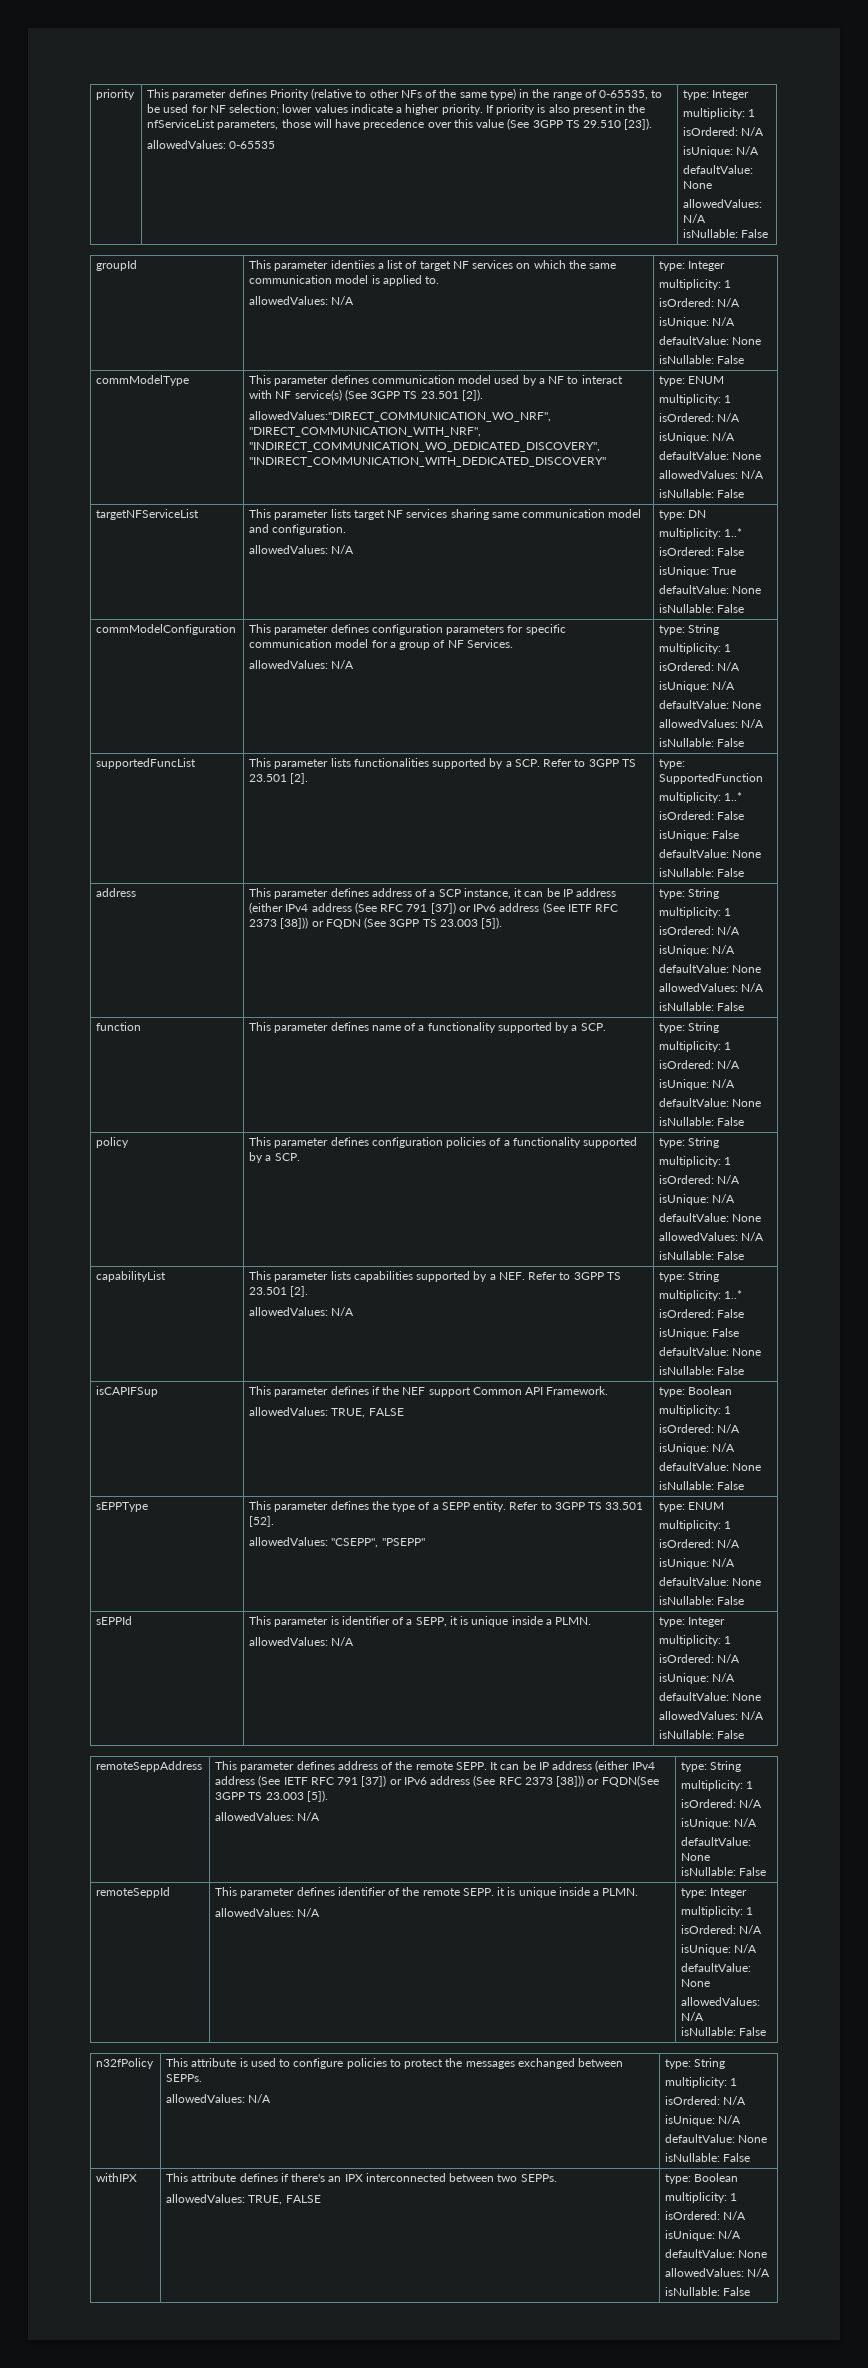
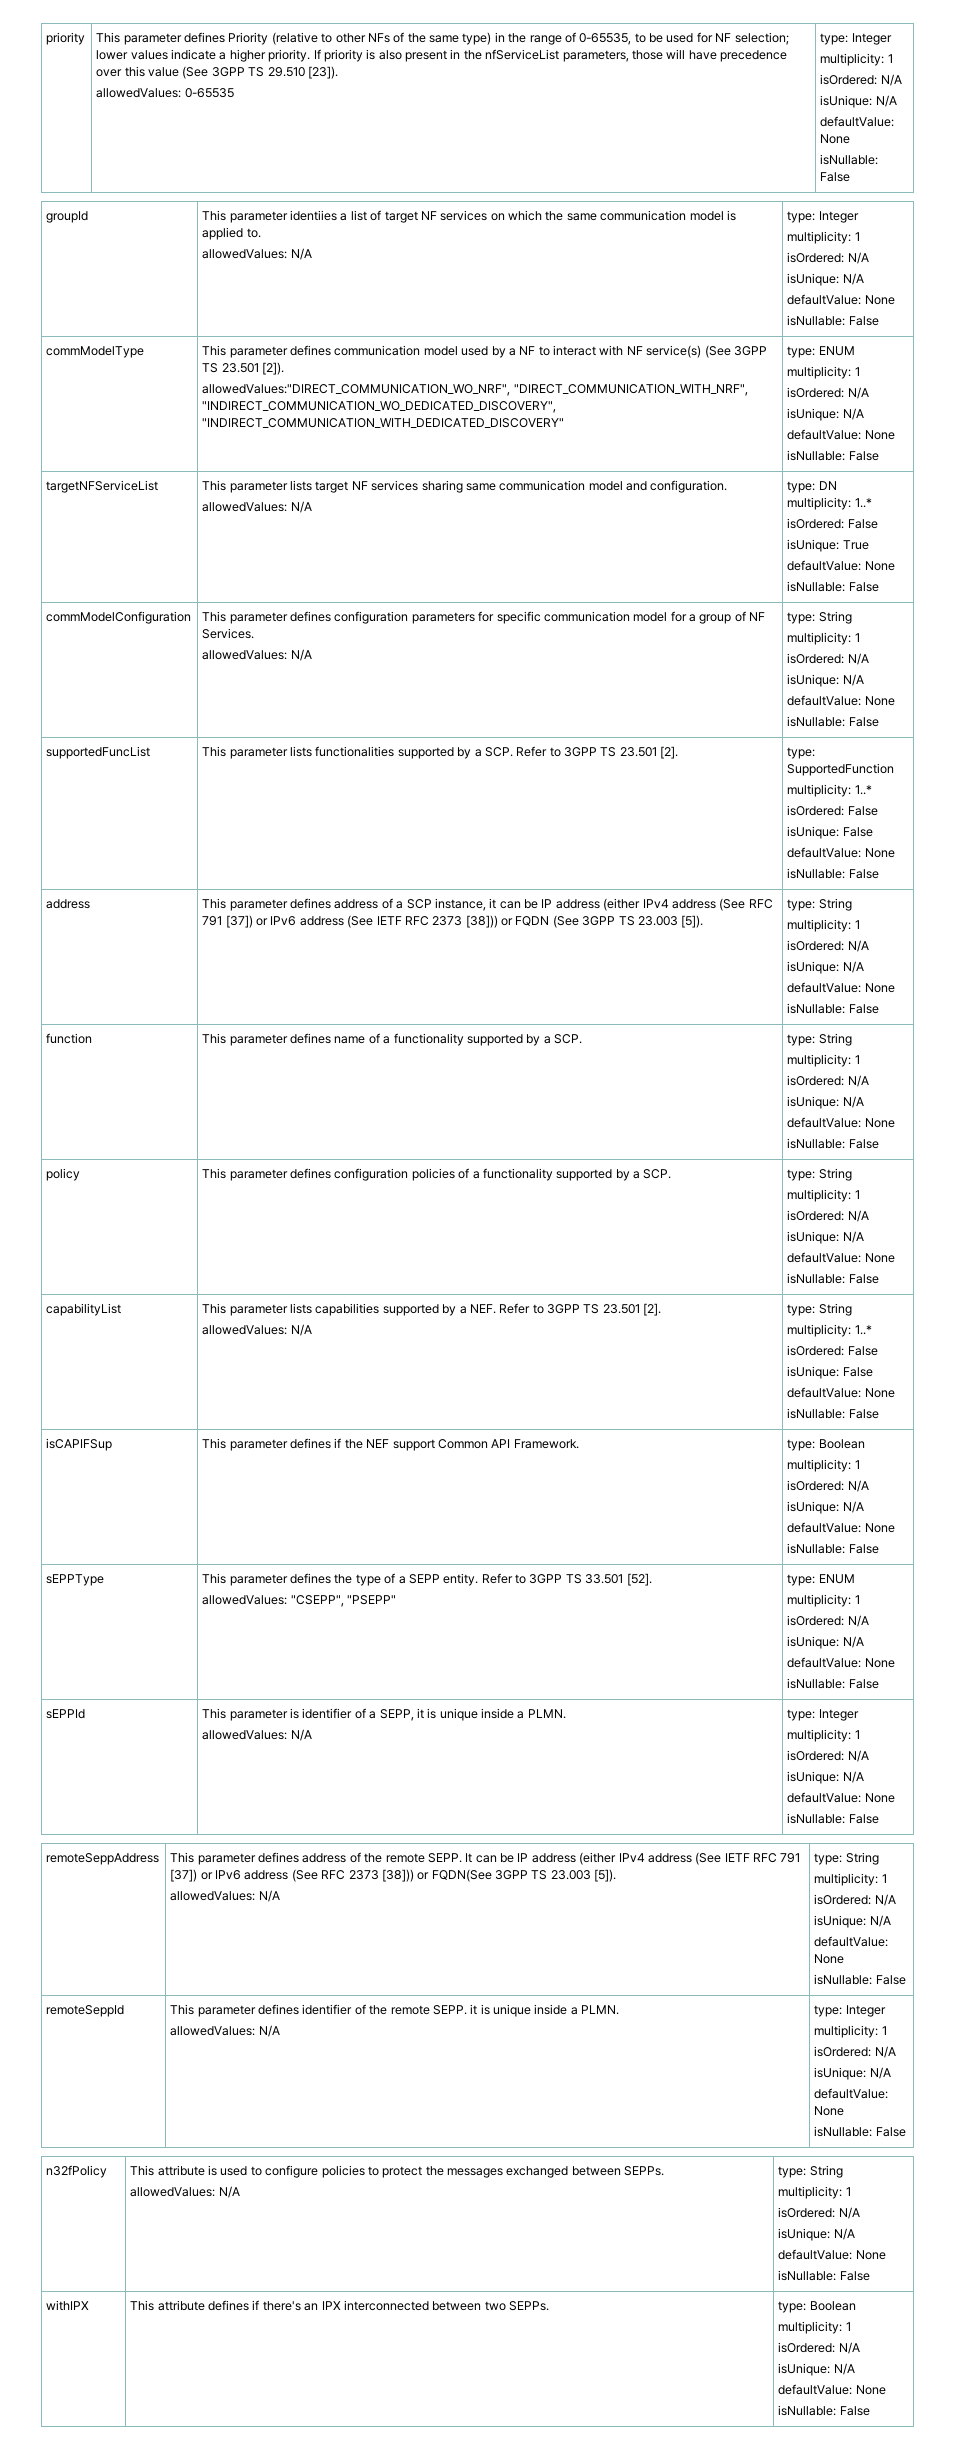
[683,199,763,208] [683,214,707,223] // allowedValues: N/A -> (851, 139) none
[659,470,765,479] // allowedValues: N/A -> (895, 435) none
[659,719,765,728] // allowedValues: N/A -> (895, 701) none
[659,983,765,992] // allowedValues: N/A -> (895, 988) none
[659,1232,765,1241] // allowedValues: N/A -> (895, 1258) none
[249,1407,404,1418] // allowedValues: TRUE, FALSE -> (579, 1444) none
[659,1711,765,1720] // allowedValues: N/A -> (895, 1798) none
[681,1997,761,2006] [681,2012,705,2021] // allowedValues: N/A -> (845, 2111) none
[166,2194,321,2205] // allowedValues: TRUE, FALSE -> (550, 2306) none
[665,2268,771,2277] // allowedValues: N/A -> (886, 2390) none

